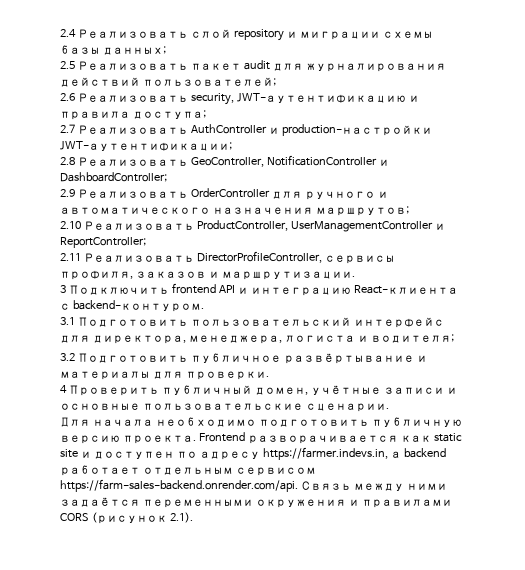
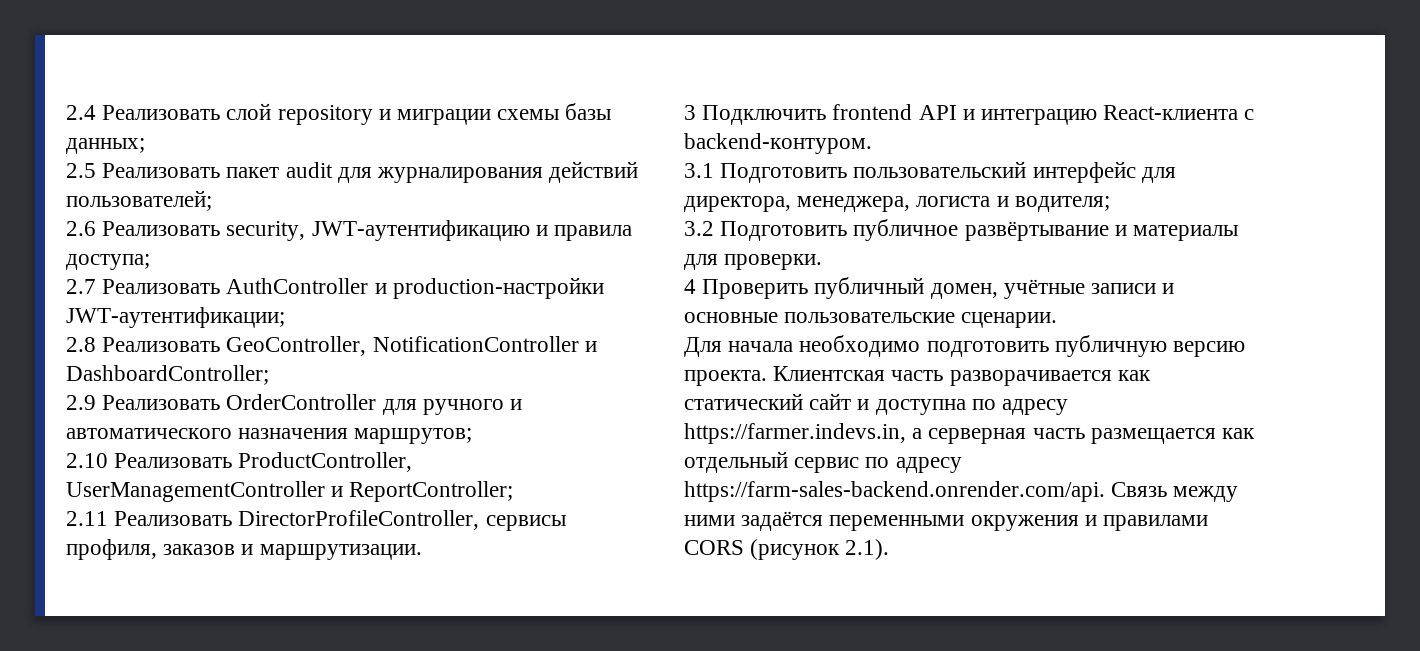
[198,432,462,444] [60,447,446,460] [60,465,316,476] Frontend разворачивается как static site и доступен по адресу https://farmer.indevs.in, а backend работает отдельным сервисом -> [773,366,1151,386] [684,393,1069,415] [684,423,1256,444] [684,451,962,473] Клиентская часть разворачивается как статический сайт и доступна по адресу https://farmer.indevs.in, а серверная часть размещается как отдельный сервис по адресу

